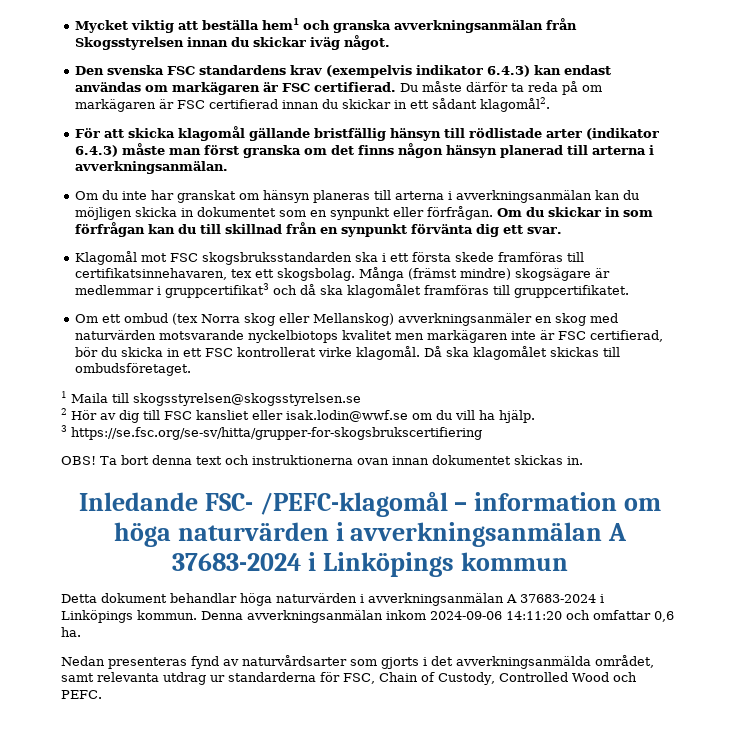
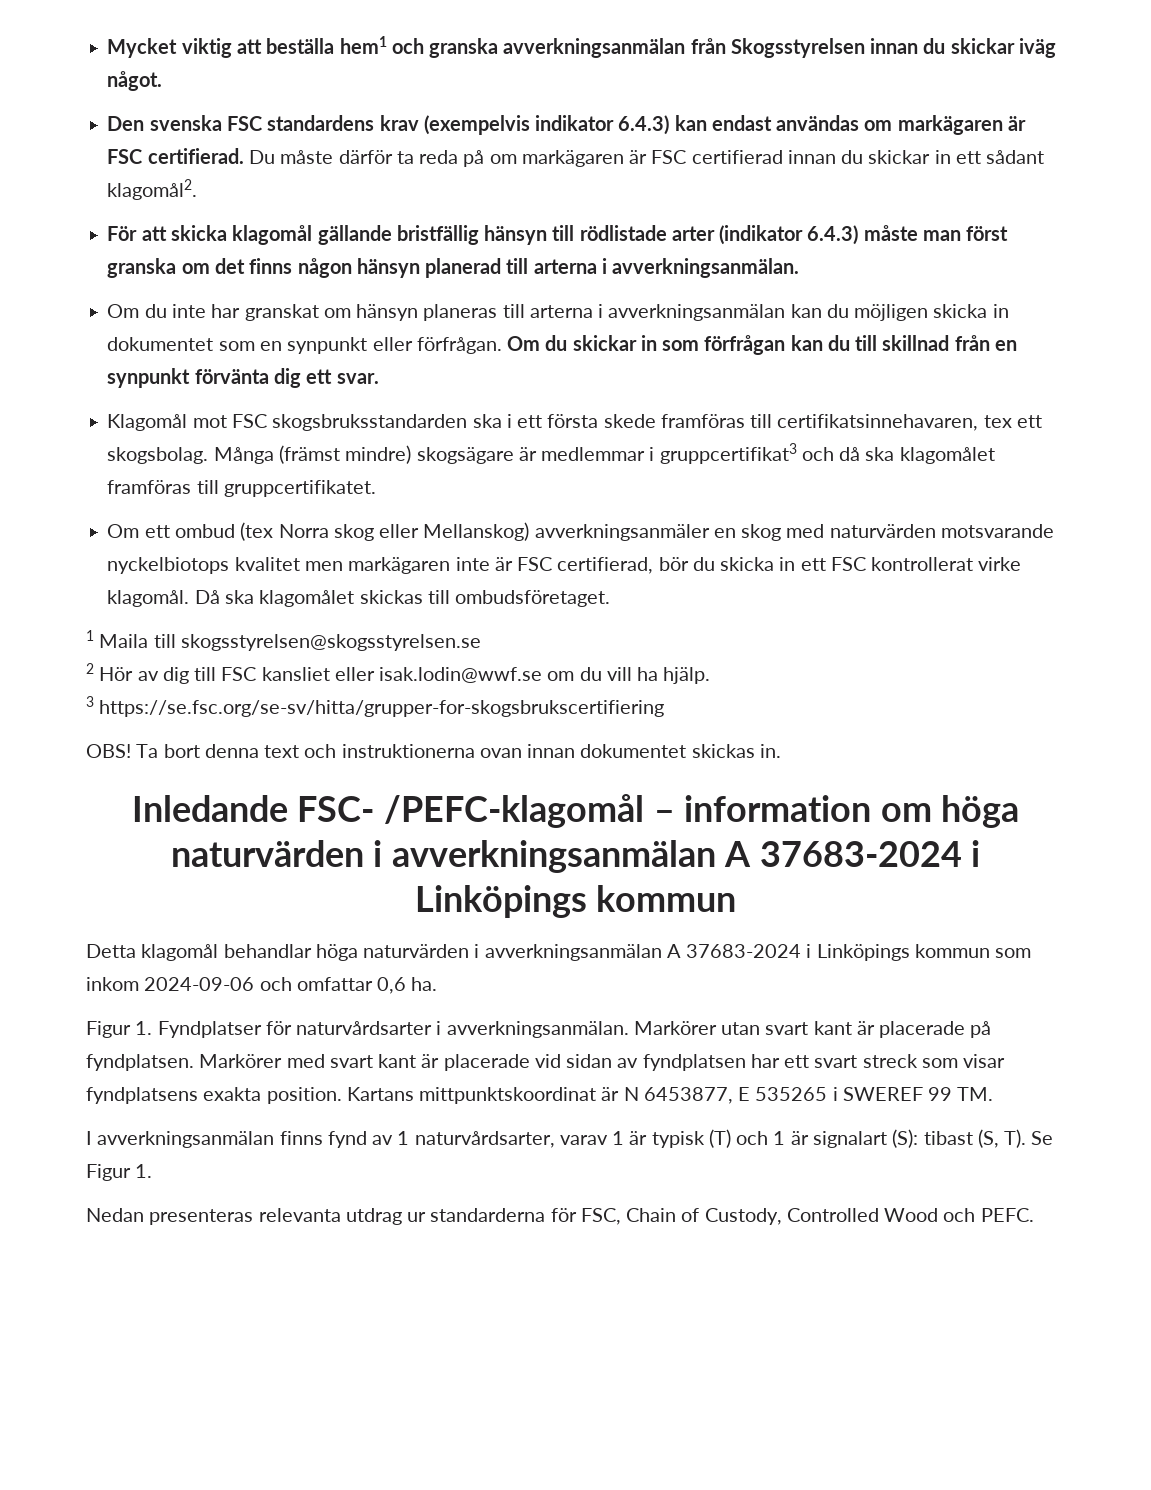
[101,593,167,603] dokument -> [141,944,219,961] klagomål
[137,610,383,623] kommun. Denna avverkningsanmälan -> [914,944,1032,958] kommun som
[506,611,562,620] 14:11:20 -> (255, 984) none
[61,655,654,669] [61,673,94,682] Nedan presenteras fynd av naturvårdsarter som gjorts i det avverkningsanmälda området, samt -> [86,1021,992,1038] [86,1054,1006,1071] [86,1087,994,1104] [86,1129,1054,1148] [86,1164,153,1181] [86,1208,254,1225] Figur 1. Fyndplatser för naturvårdsarter i avverkningsanmälan. Markörer utan svart kant är placerade på fyndplatsen. Markörer med svart kant är placerade vid sidan av fyndplatsen har ett svart streck som visar fyndplatsens exakta position. Kartans mittpunktskoordinat är N 6453877, E 535265 i SWEREF 99 TM. // I avverkningsanmälan finns fynd av 1 naturvårdsarter, varav 1 är typisk (T) och 1 är signalart (S): tibast (S, T). Se Figur 1. // Nedan presenteras

